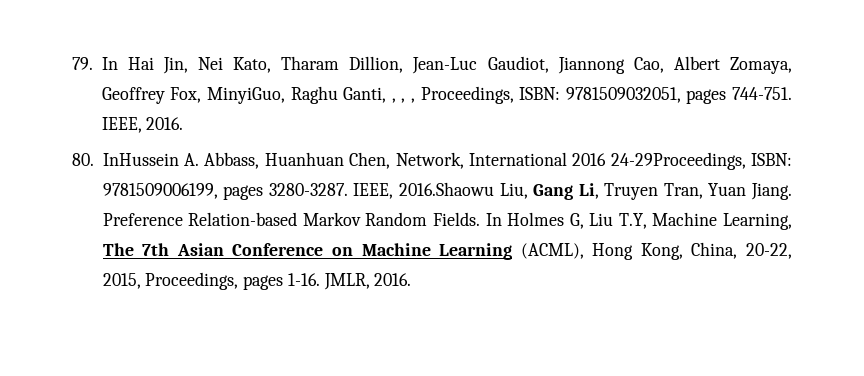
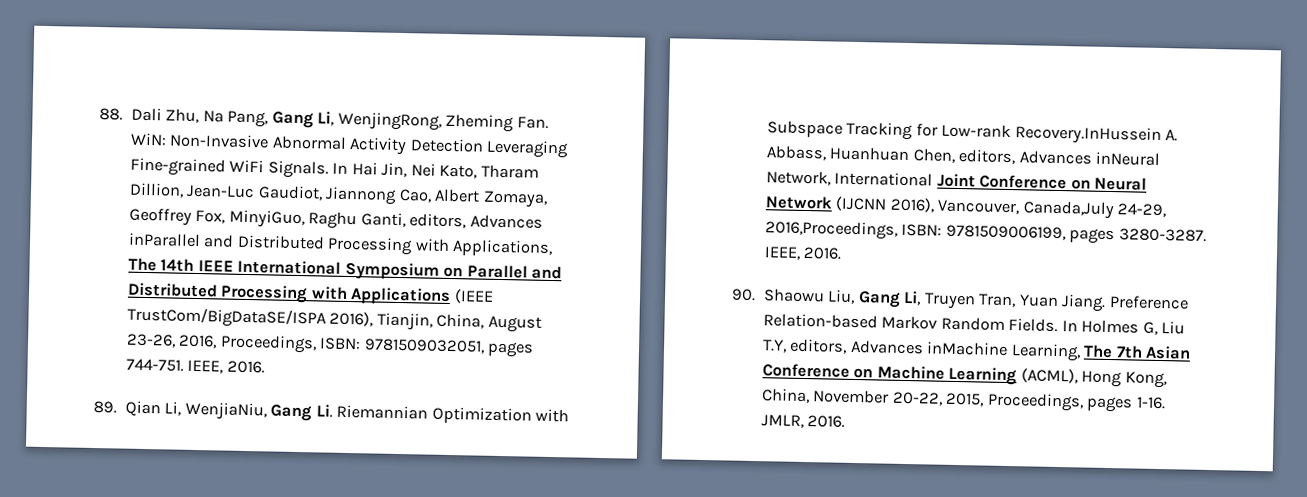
[72,57,93,70] 79. -> [99,107,549,133] [129,132,570,159] [129,157,329,179] 88. Dali Zhu, Na Pang, Gang Li, WenjingRong, Zheming Fan. WiN: Non-Invasive Abnormal Activity Detection Leveraging Fine-grained WiFi Signals.
[391,98,415,103] , , , -> [409,213,543,229] [127,232,554,258] [127,257,563,281] [126,282,494,306] [126,306,542,333] [125,333,218,349] editors, Advances inParallel and Distributed Processing with Applications, The 14th IEEE International Symposium on Parallel and Distributed Processing with Applications (IEEE TrustCom/BigDataSE/ISPA 2016), Tianjin, China, August 23-26, 2016,
[72,152,746,170] 80. InHussein A. Abbass, Huanhuan Chen, Network, International 2016 24-29Proceedings, -> [93,400,570,425] [766,120,1179,145] [765,145,1161,166] [765,170,1148,191] [764,195,1167,220] [764,220,898,240] 89. Qian Li, WenjiaNiu, Gang Li. Riemannian Optimization with Subspace Tracking for Low-rank Recovery.InHussein A. Abbass, Huanhuan Chen, editors, Advances inNeural Network, International Joint Conference on Neural Network (IJCNN 2016), Vancouver, Canada,July 24-29, 2016,Proceedings,
[399,182,495,196] 2016.Shaowu -> [803,246,843,260] [731,288,825,303] 2016. // 90. Shaowu
[652,212,718,226] Machine -> [789,338,1009,357] editors, Advances inMachine
(738, 250) none -> [813,389,890,404] November

